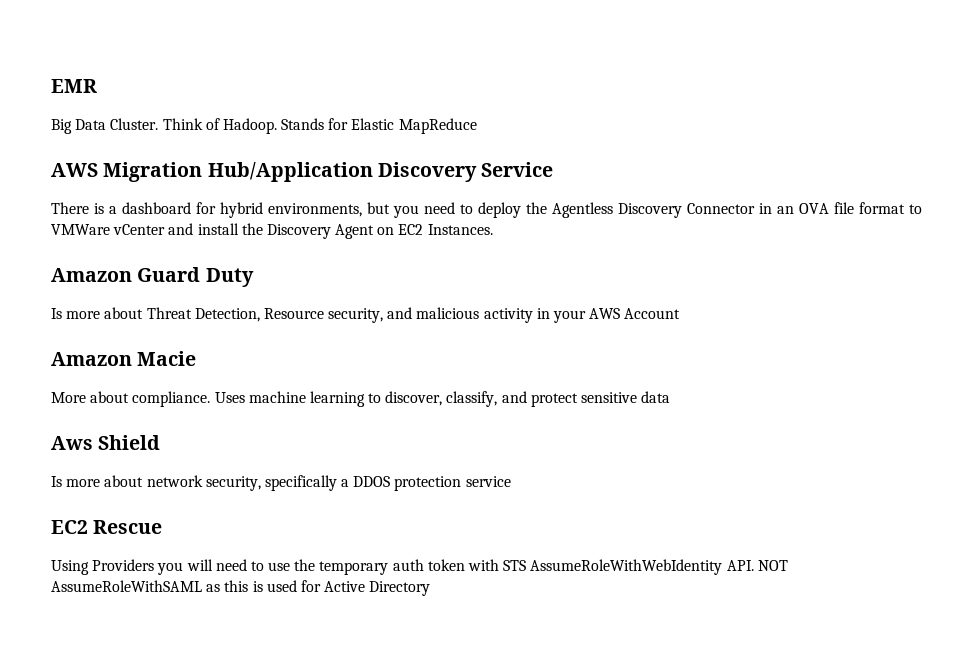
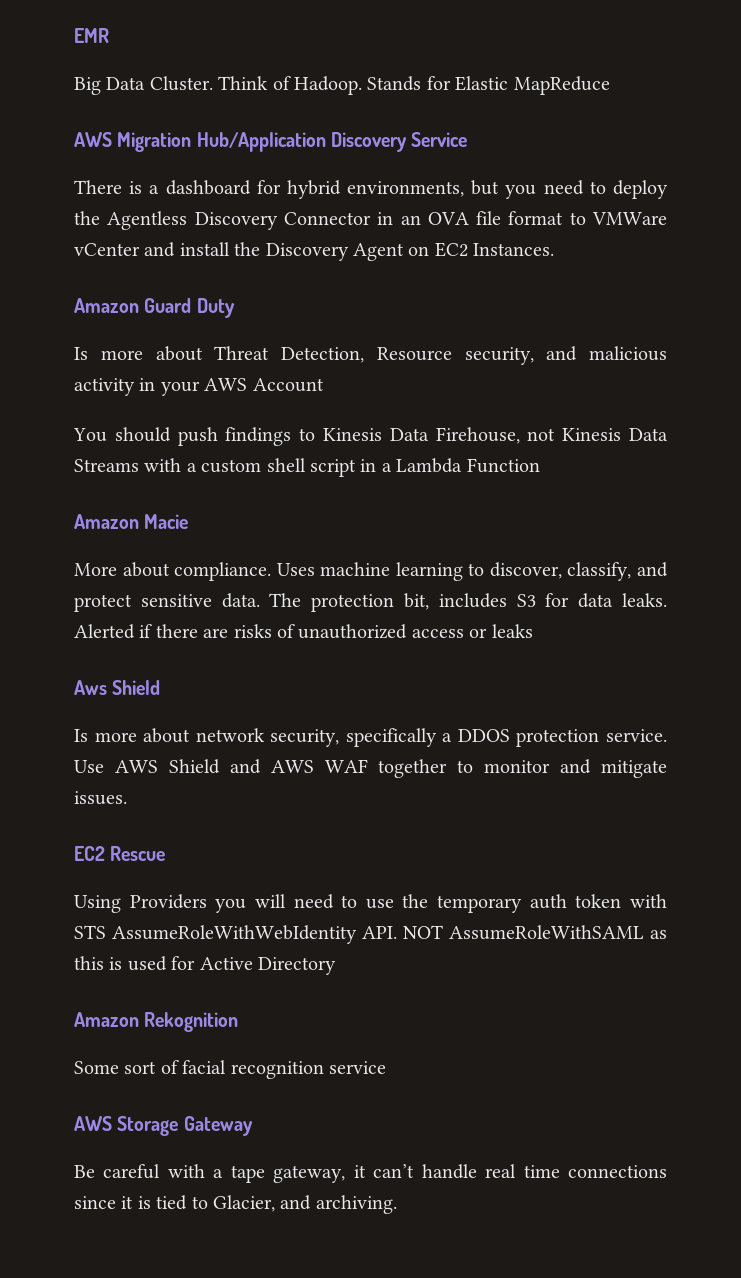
(681, 313) none -> [73,427,668,446] [74,458,540,477] // You should push findings to Kinesis Data Firehouse, not Kinesis Data Streams with a custom shell script in a Lambda Function
[641,391,671,403] data -> [221,593,667,612] [74,624,533,639] data. The protection bit, includes S3 for data leaks. Alerted if there are risks of unauthorized access or leaks
[465,476,511,487] service -> [605,729,667,742] [74,759,667,778] [74,791,127,805] service. Use AWS Shield and AWS WAF together to monitor and mitigate issues.
(431, 588) none -> [74,1012,239,1032] [74,1060,386,1079] [74,1116,253,1136] [74,1164,667,1183] [74,1195,397,1214] // Amazon Rekognition // Some sort of facial recognition service // AWS Storage Gateway // Be careful with a tape gateway, it can’t handle real time connections since it is tied to Glacier, and archiving.

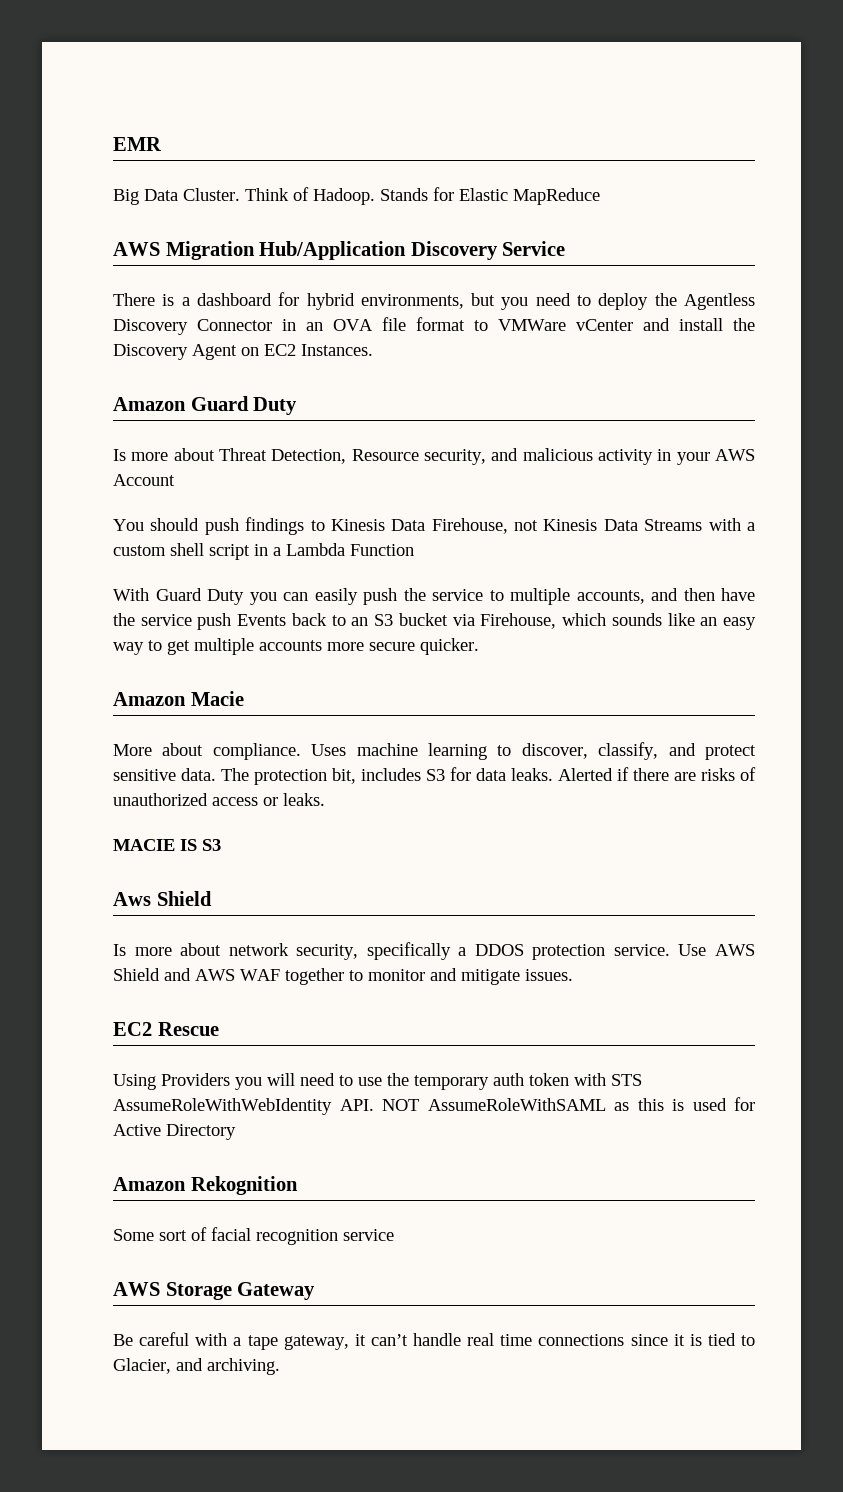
(540, 465) none -> [113,588,755,605] [113,613,756,630] [113,638,479,655] // With Guard Duty you can easily push the service to multiple accounts, and then have the service push Events back to an S3 bucket via Firehouse, which sounds like an easy way to get multiple accounts more secure quicker.
[491,624,533,638] leaks -> [283,793,325,806] [113,839,221,851] leaks. // MACIE IS S3

